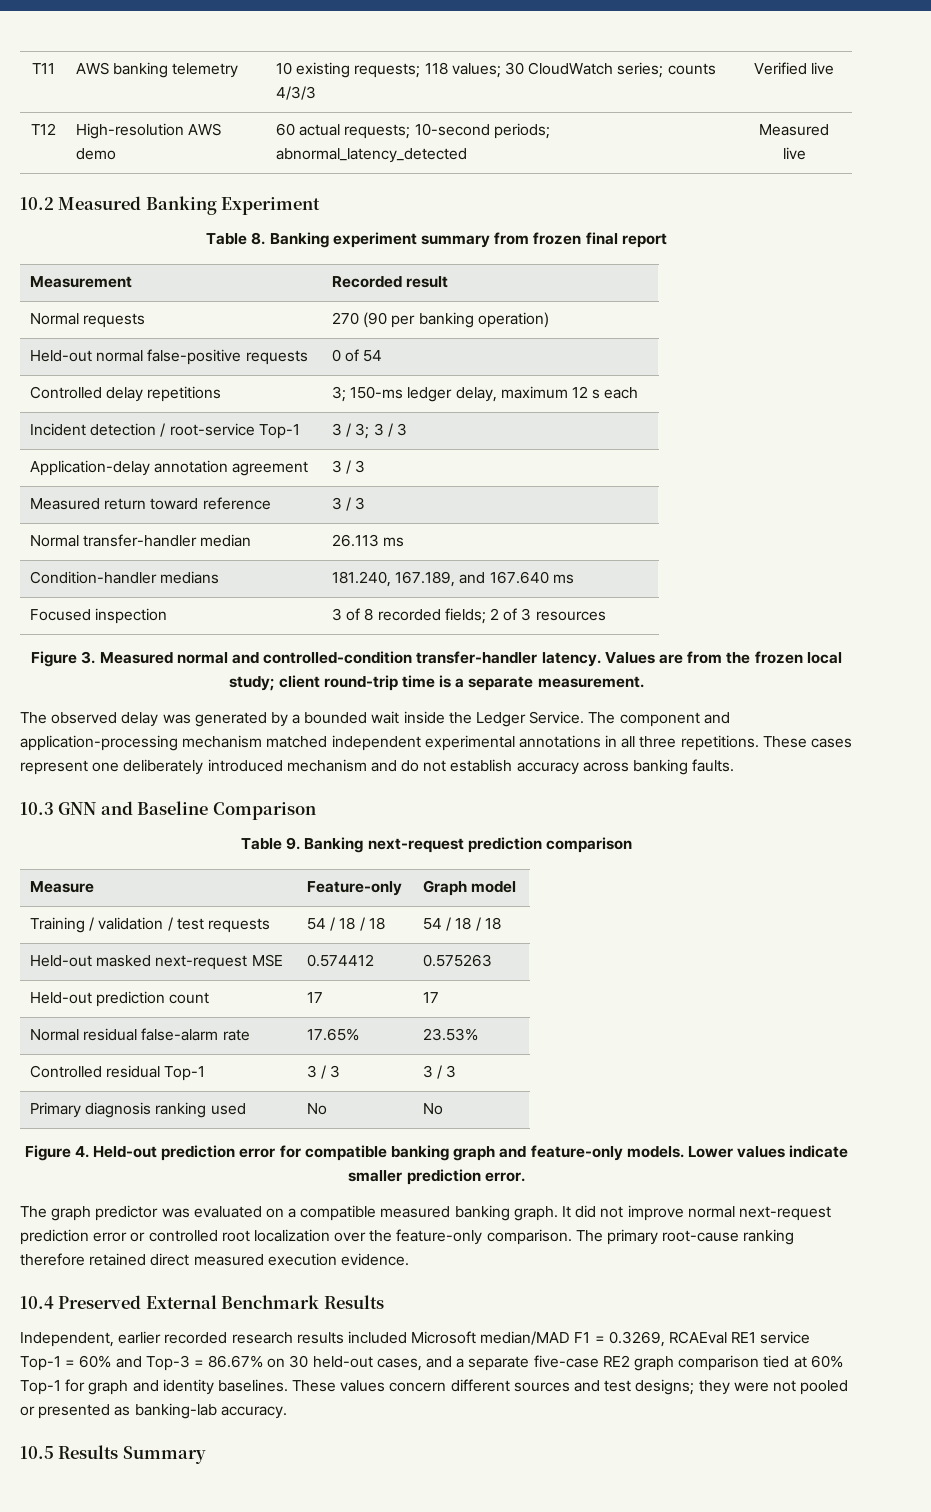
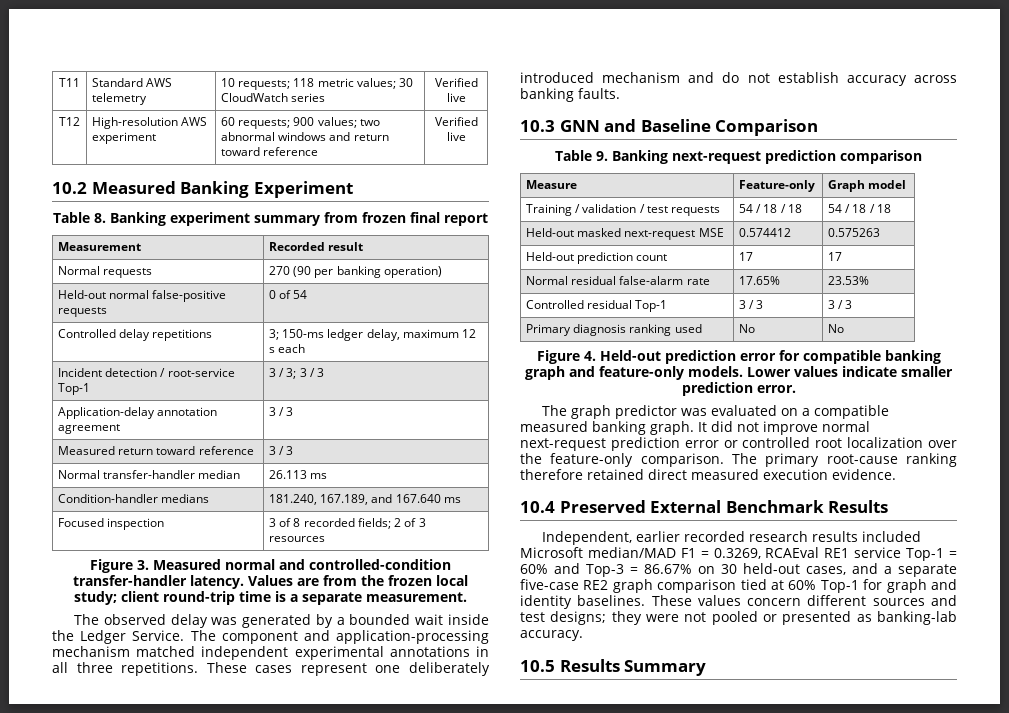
[76,62,169,78] AWS banking -> [92,78,173,87] Standard AWS
[296,62,351,78] existing -> (236, 82) none
(448, 68) none -> [317,78,354,87] metric
[617,62,716,78] [276,86,317,100] series; counts 4/3/3 -> [291,93,326,102] series
[76,148,117,160] demo -> [92,132,157,144] experiment
[299,123,550,139] [276,148,468,163] [759,124,829,136] actual requests; 10-second periods; abnormal_latency_detected | Measured -> [238,117,380,129] [221,132,389,141] [221,147,319,156] [434,117,478,126] requests; 900 values; two abnormal windows and return toward reference | Verified

